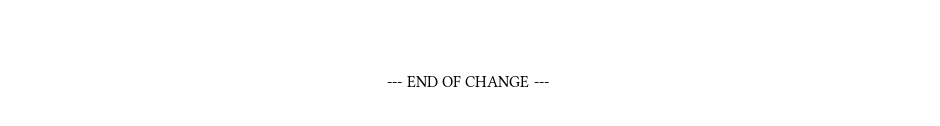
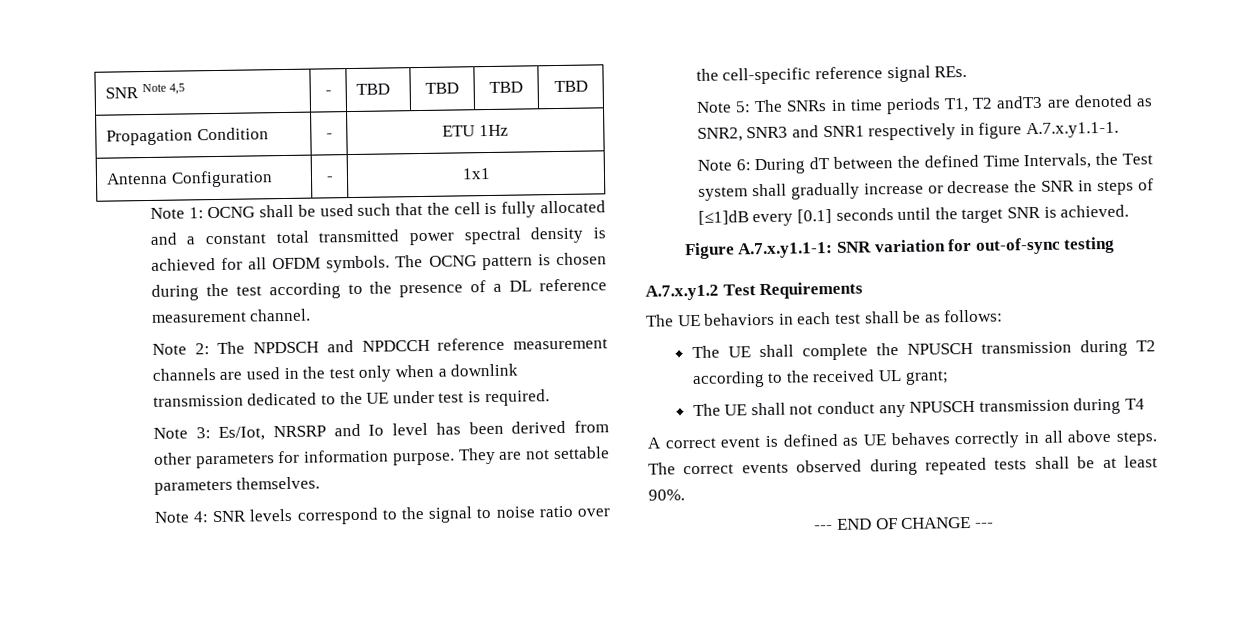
(387, 84) none -> [105,83,186,99] [324,90,332,96] [356,83,391,95] [425,82,459,94] [489,81,523,93] [553,80,588,93] [106,127,269,146] [325,133,333,139] [442,124,509,137] [106,170,273,188] [325,176,334,182] [461,167,491,180] [149,200,607,219] [149,226,606,246] [150,252,608,273] [150,278,607,301] [150,308,312,323] [151,337,608,355] [151,363,519,382] [152,389,550,407] [152,420,609,441] [153,446,610,469] [153,476,321,495] [153,505,611,525] [695,65,968,85] [695,94,1153,115] [696,121,1119,142] [696,152,1153,175] [697,178,1154,201] [697,204,1130,227] [683,236,1116,260] [645,281,864,301] [646,309,1004,327] [691,339,1156,361] [691,369,949,389] [692,397,1145,418] [647,429,1158,449] [648,455,1158,476] [648,489,685,501] SNR Note 4,5 | - | TBD | TBD | TBD | TBD // Propagation Condition | - | ETU 1Hz // Antenna Configuration | - | 1x1 // Note 1: OCNG shall be used such that the cell is fully allocated and a constant total transmitted power spectral density is achieved for all OFDM symbols. The OCNG pattern is chosen during the test according to the presence of a DL reference measurement channel. // Note 2: The NPDSCH and NPDCCH reference measurement channels are used in the test only when a downlink transmission dedicated to the UE under test is required. // Note 3: Es/Iot, NRSRP and Io level has been derived from other parameters for information purpose. They are not settable parameters themselves. // Note 4: SNR levels correspond to the signal to noise ratio over the cell-specific reference signal REs. // Note 5: The SNRs in time periods T1, T2 andT3 are denoted as SNR2, SNR3 and SNR1 respectively in figure A.7.x.y1.1-1. // Note 6: During dT between the defined Time Intervals, the Test system shall gradually increase or decrease the SNR in steps of [≤1]dB every [0.1] seconds until the target SNR is achieved. // Figure A.7.x.y1.1-1: SNR variation for out-of-sync testing // A.7.x.y1.2 Test Requirements // The UE behaviors in each test shall be as follows: // The UE shall complete the NPUSCH transmission during T2 according to the received UL grant; // The UE shall not conduct any NPUSCH transmission during T4 // A correct event is defined as UE behaves correctly in all above steps. The correct events observed during repeated tests shall be at least 90%. //

